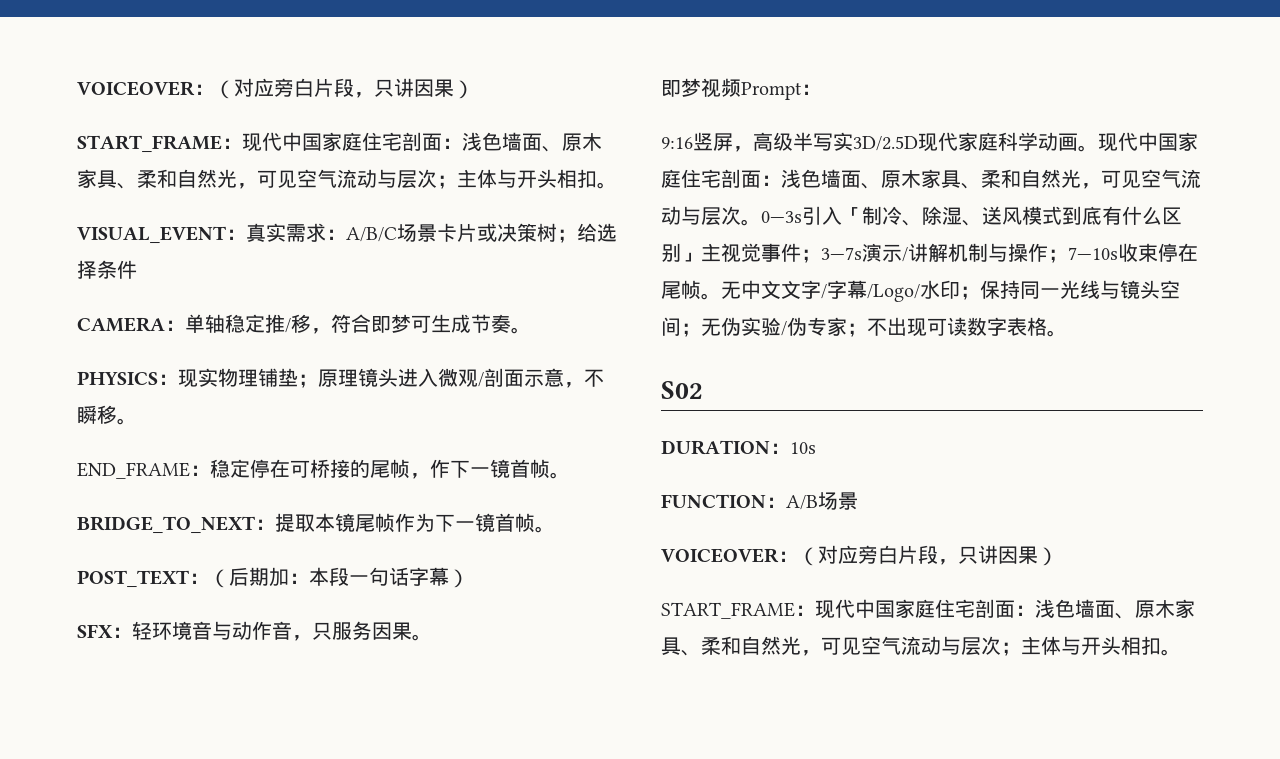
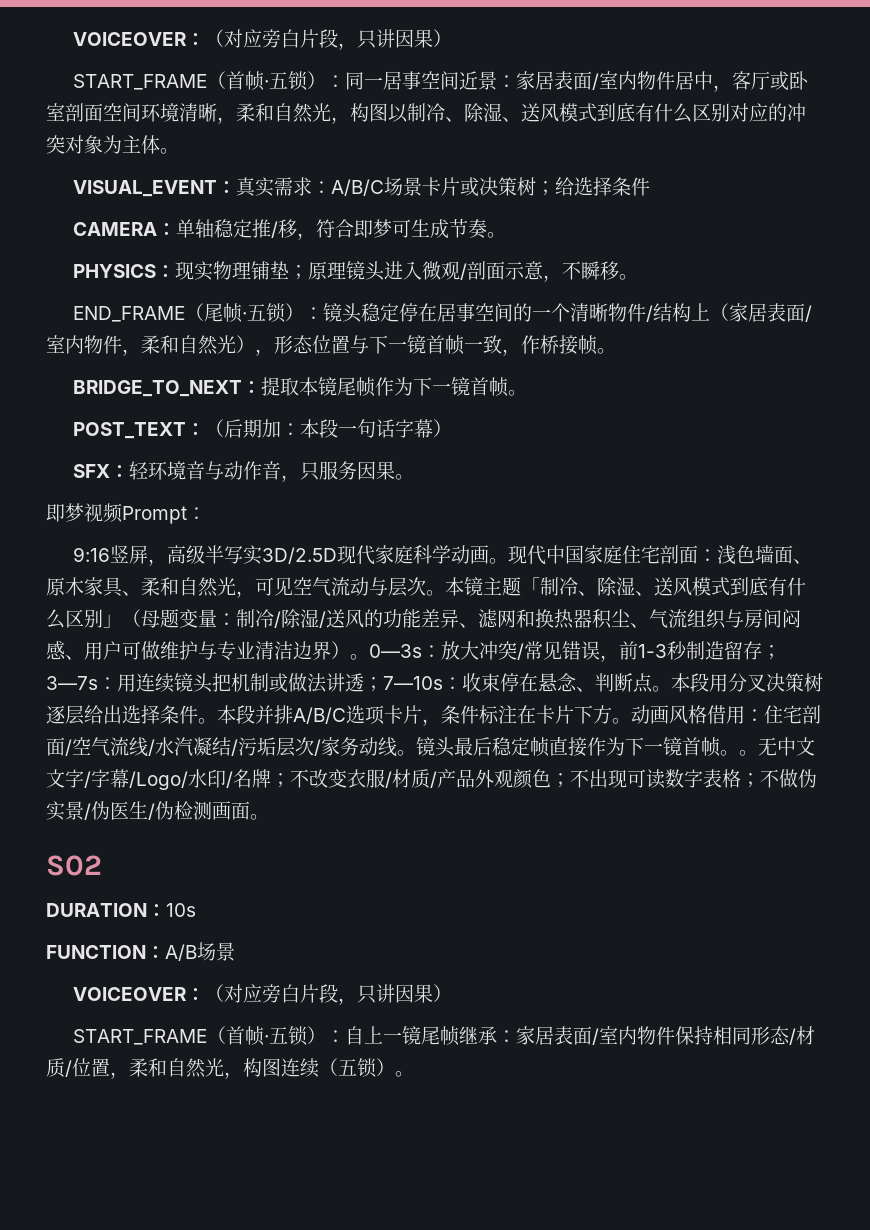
[77,78,474,99] [77,132,602,153] [77,169,597,189] VOICEOVER：（对应旁白片段，只讲因果） // START_FRAME：现代中国家庭住宅剖面：浅色墙面、原木家具、柔和自然光，可见空气流动与层次；主体与开头相扣 -> [73,29,453,50] [73,71,810,92] [46,103,806,124] [46,135,160,154] VOICEOVER：（对应旁白片段，只讲因果） // START_FRAME（首帧·五锁）：同一居事空间近景：家居表面/室内物件居中，客厅或卧室剖面空间环境清晰，柔和自然光，构图以制冷、除湿、送风模式到底有什么区别对应的冲突对象为主体
[190,459,530,479] ：稳定停在可桥接的尾帧，作下一镜首 -> [185,303,813,323] [46,335,578,356] （尾帧·五锁）：镜头稳定停在居事空间的一个清晰物件/结构上（家居表面/室内物件，柔和自然光），形态位置与下一镜首帧一致，作桥接
[761,206,842,225] 0—3s引入 -> [445,577,521,596] 本镜主题
[701,243,1198,263] [661,280,701,300] 主视觉事件；3—7s演示/讲解机制与操作；7—10s收束停在尾帧 -> [122,609,801,629] [46,641,781,662] [46,673,823,693] [46,705,821,726] [46,737,739,757] （母题变量：制冷/除湿/送风的功能差异、滤网和换热器积尘、气流组织与房间闷感、用户可做维护与专业清洁边界）。0—3s：放大冲突/常见错误，前1-3秒制造留存；3—7s：用连续镜头把机制或做法讲透；7—10s：收束停在悬念、判断点。本段用分叉决策树逐层给出选择条件。本段并排A/B/C选项卡片，条件标注在卡片下方。动画风格借用：住宅剖面/空气流线/水汽凝结/污垢层次/家务动线。镜头最后稳定帧直接作为下一镜首帧。
[960,280,1180,300] [661,317,847,337] ；保持同一光线与镜头空间；无伪实验/伪专家 -> [226,769,551,789] /名牌；不改变衣服/材质/产品外观颜色
(1047, 326) none -> [741,769,817,788] [46,801,250,821] ；不做伪实景/伪医生/伪检测画面
[795,599,1195,619] [661,636,1161,656] ：现代中国家庭住宅剖面：浅色墙面、原木家具、柔和自然光，可见空气流动与层次；主体与开头相扣 -> [207,1026,816,1046] [46,1058,395,1079] （首帧·五锁）：自上一镜尾帧继承：家居表面/室内物件保持相同形态/材质/位置，柔和自然光，构图连续（五锁）

